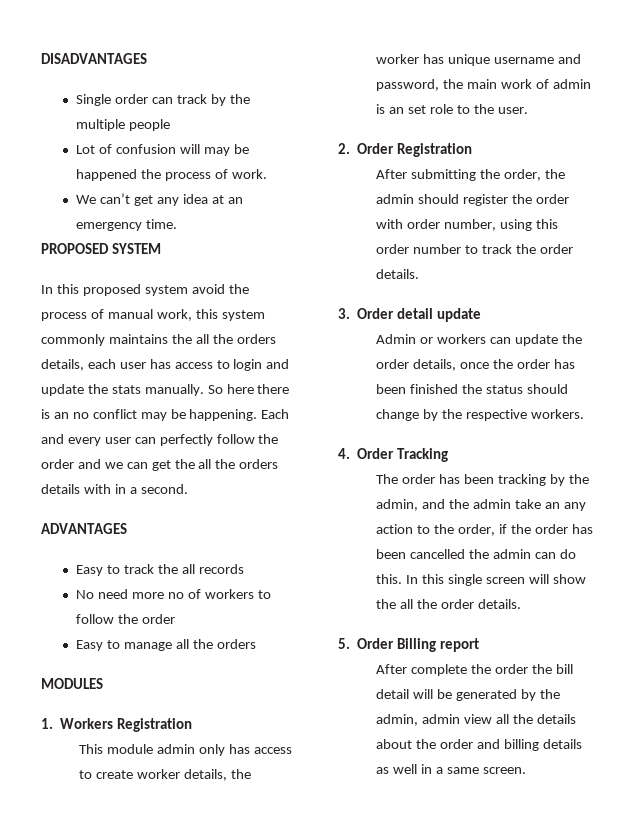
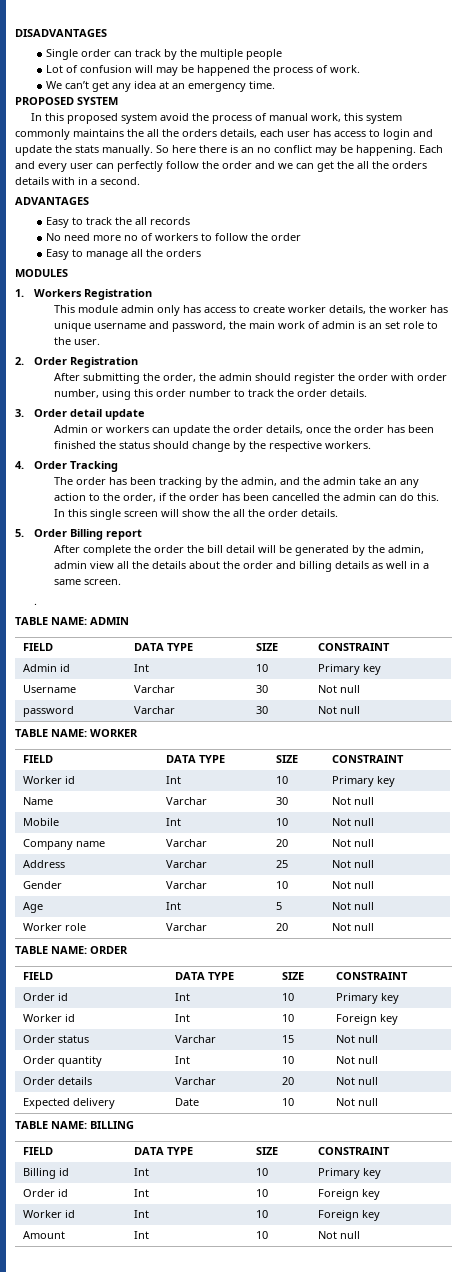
(526, 770) none -> [34,603,38,605] [15,617,129,625] [23,643,54,651] [134,643,194,651] [256,643,279,651] [318,643,391,651] [23,664,71,672] [134,664,150,672] [256,664,269,672] [318,664,382,675] [23,685,77,693] [134,685,176,693] [256,685,269,693] [318,685,361,693] [23,706,75,717] [134,706,176,714] [256,706,269,714] [318,706,361,714] [15,729,138,737] [23,755,54,763] [166,755,226,763] [276,755,299,763] [332,755,405,763] [23,776,76,784] [166,776,182,784] [276,776,289,784] [332,776,396,787] [23,797,54,805] [166,797,208,805] [276,797,289,805] [332,797,375,805] [23,818,60,826] [166,818,182,826] [276,818,289,826] [332,818,375,826] [23,839,106,850] [166,839,208,847] [276,839,289,847] [332,839,375,847] [23,860,66,868] [166,860,208,868] [276,860,289,868] [332,860,375,868] [23,881,63,889] [166,881,208,889] [276,881,289,889] [332,881,375,889] [23,902,44,913] [166,902,182,910] [276,902,283,910] [332,902,375,910] [23,923,87,931] [166,923,208,931] [276,923,289,931] [332,923,375,931] [15,946,128,954] [23,972,54,980] [175,972,235,980] [282,972,305,980] [336,972,409,980] [23,993,69,1001] [175,993,191,1001] [282,993,295,1001] [336,993,400,1004] [23,1014,76,1022] [175,1014,191,1022] [282,1014,295,1022] [336,1014,399,1025] [23,1035,90,1043] [175,1035,217,1043] [282,1035,295,1043] [336,1035,379,1043] [23,1056,103,1067] [175,1056,191,1064] [282,1056,295,1064] [336,1056,379,1064] [23,1077,93,1085] [175,1077,217,1085] [282,1077,295,1085] [336,1077,379,1085] [23,1098,116,1109] [175,1098,200,1106] [282,1098,295,1106] [336,1098,379,1106] [15,1121,134,1129] [23,1147,54,1155] [134,1147,194,1155] [256,1147,279,1155] [318,1147,391,1155] [23,1168,70,1179] [134,1168,150,1176] [256,1168,269,1176] [318,1168,382,1179] [23,1189,69,1197] [134,1189,150,1197] [256,1189,269,1197] [318,1189,381,1200] [23,1210,76,1218] [134,1210,150,1218] [256,1210,269,1218] [318,1210,381,1221] [23,1231,66,1239] [134,1231,150,1239] [256,1231,269,1239] [318,1231,361,1239] // . // TABLE NAME: ADMIN // FIELD | DATA TYPE | SIZE | CONSTRAINT // Admin id | Int | 10 | Primary key // Username | Varchar | 30 | Not null // password | Varchar | 30 | Not null // TABLE NAME: WORKER // FIELD | DATA TYPE | SIZE | CONSTRAINT // Worker id | Int | 10 | Primary key // Name | Varchar | 30 | Not null // Mobile | Int | 10 | Not null // Company name | Varchar | 20 | Not null // Address | Varchar | 25 | Not null // Gender | Varchar | 10 | Not null // Age | Int | 5 | Not null // Worker role | Varchar | 20 | Not null // TABLE NAME: ORDER // FIELD | DATA TYPE | SIZE | CONSTRAINT // Order id | Int | 10 | Primary key // Worker id | Int | 10 | Foreign key // Order status | Varchar | 15 | Not null // Order quantity | Int | 10 | Not null // Order details | Varchar | 20 | Not null // Expected delivery | Date | 10 | Not null // TABLE NAME: BILLING // FIELD | DATA TYPE | SIZE | CONSTRAINT // Billing id | Int | 10 | Primary key // Order id | Int | 10 | Foreign key // Worker id | Int | 10 | Foreign key // Amount | Int | 10 | Not null

